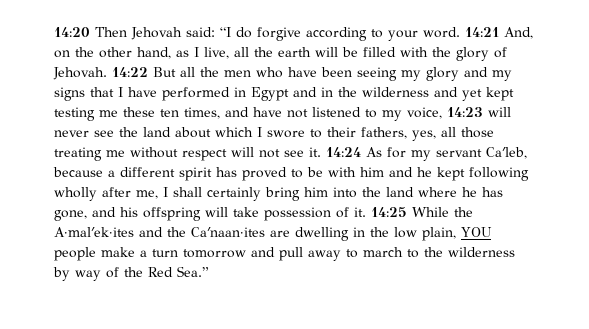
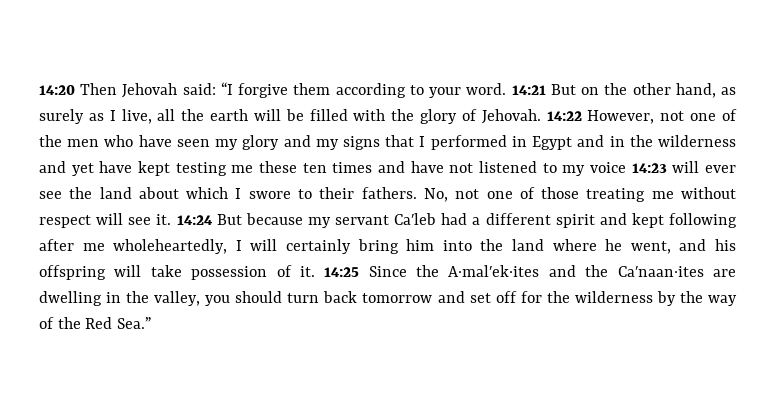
[236,27,301,41] do forgive -> [238,83,331,98] forgive them
[504,27,533,39] And, -> [550,84,576,95] But
(189, 53) none -> [39,109,104,124] surely as
[153,67,195,77] But all -> [587,109,738,124] However, not one of
[321,67,397,81] been seeing -> [176,139,210,147] seen
[128,87,157,97] have -> (426, 141) none
(482, 95) none -> [99,161,133,173] have
[184,107,220,119] times, -> [332,162,373,173] times
[407,107,442,119] voice, -> [590,162,626,173] voice
[54,130,89,137] never -> [704,165,736,173] ever
[361,127,456,141] fathers, yes, all -> [361,187,535,202] fathers. No, not one of
[259,149,280,158] not -> (124, 219) none
[366,147,527,161] [53,167,529,181] [54,187,202,201] As for my servant Ca′leb, because a different spirit has proved to be with him and he kept following wholly after me, I shall -> [216,213,737,228] [39,239,278,254] But because my servant Ca′leb had a different spirit and kept following after me wholeheartedly, I will
[482,187,503,197] [54,210,87,221] has gone, -> [630,241,671,254] went,
[412,207,449,217] While -> [368,266,407,277] Since
[394,227,492,241] [54,247,419,261] low plain, YOU people make a turn tomorrow and pull away to march to -> [154,291,542,306] valley, you should turn back tomorrow and set off for
(70, 274) none -> [679,291,703,303] the

